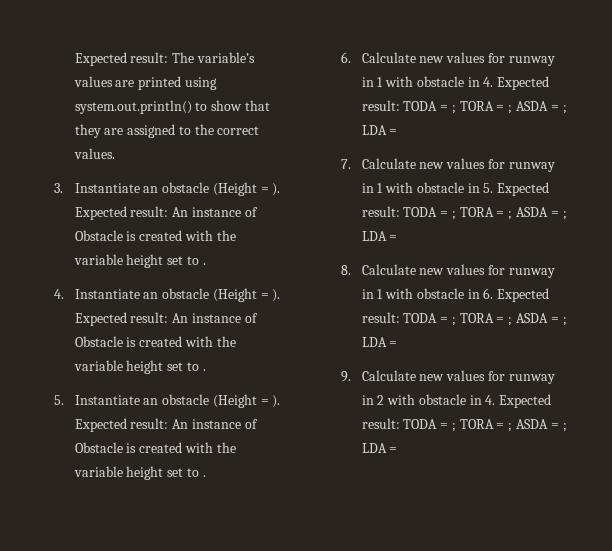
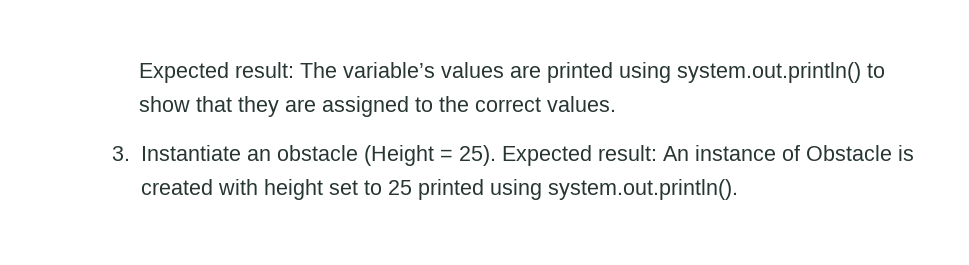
[272,183,281,196] [74,206,258,220] [74,230,236,241] [73,254,206,268] [53,288,281,302] [74,312,258,326] [74,336,236,347] [73,360,206,374] [53,394,281,408] [74,418,258,432] [74,442,236,453] [73,466,206,480] [340,52,555,66] [361,76,550,90] [361,100,567,114] [361,125,398,135] [340,158,555,172] [361,182,550,196] [361,206,567,220] [361,231,398,241] [340,264,555,278] [361,288,550,302] [361,312,567,326] [361,337,398,347] [340,370,555,384] [361,394,552,408] [361,418,567,432] [361,443,398,453] ). Expected result: An instance of Obstacle is created with the variable height set to . // 4. Instantiate an obstacle (Height = ). Expected result: An instance of Obstacle is created with the variable height set to . // 5. Instantiate an obstacle (Height = ). Expected result: An instance of Obstacle is created with the variable height set to . // 6. Calculate new values for runway in 1 with obstacle in 4. Expected result: TODA = ; TORA = ; ASDA = ; LDA = // 7. Calculate new values for runway in 1 with obstacle in 5. Expected result: TODA = ; TORA = ; ASDA = ; LDA = // 8. Calculate new values for runway in 1 with obstacle in 6. Expected result: TODA = ; TORA = ; ASDA = ; LDA = // 9. Calculate new values for runway in 2 with obstacle in 4. Expected result: TODA = ; TORA = ; ASDA = ; LDA = -> [458,145,914,166] [140,179,738,200] 25). Expected result: An instance of Obstacle is created with height set to 25 printed using system.out.println().

